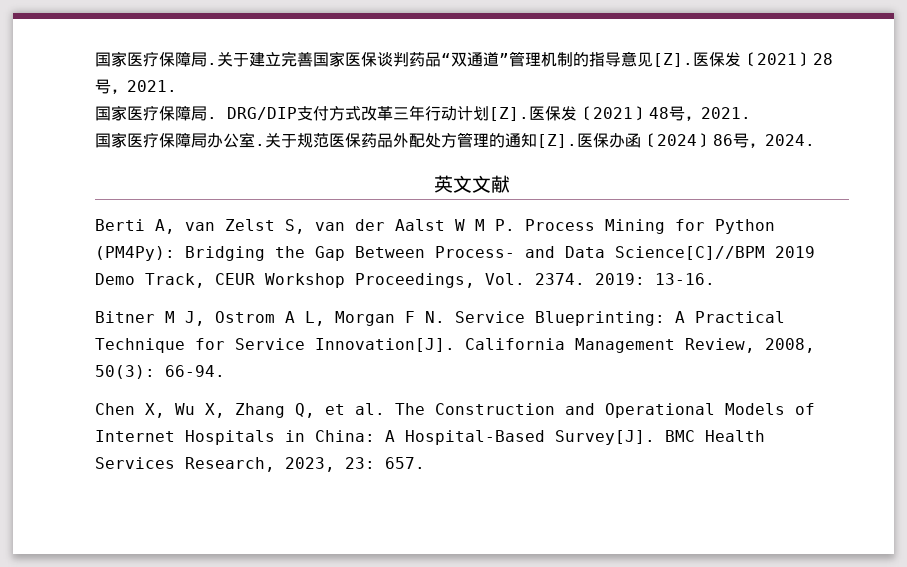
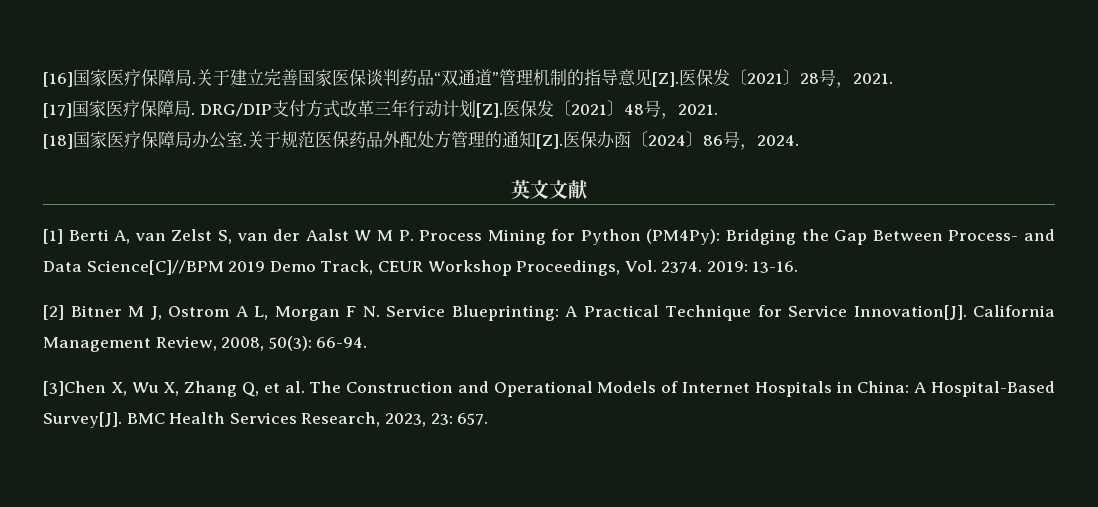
(95, 59) none -> [43,72,73,87] [16]
(177, 86) none -> [43,103,72,118] [17]
(751, 113) none -> [43,134,73,149] [18]
(510, 184) none -> [43,229,63,244] [1]
(715, 279) none -> [43,305,64,320] [2]
[95,403,135,415] Chen -> [43,381,106,396] [3]Chen

